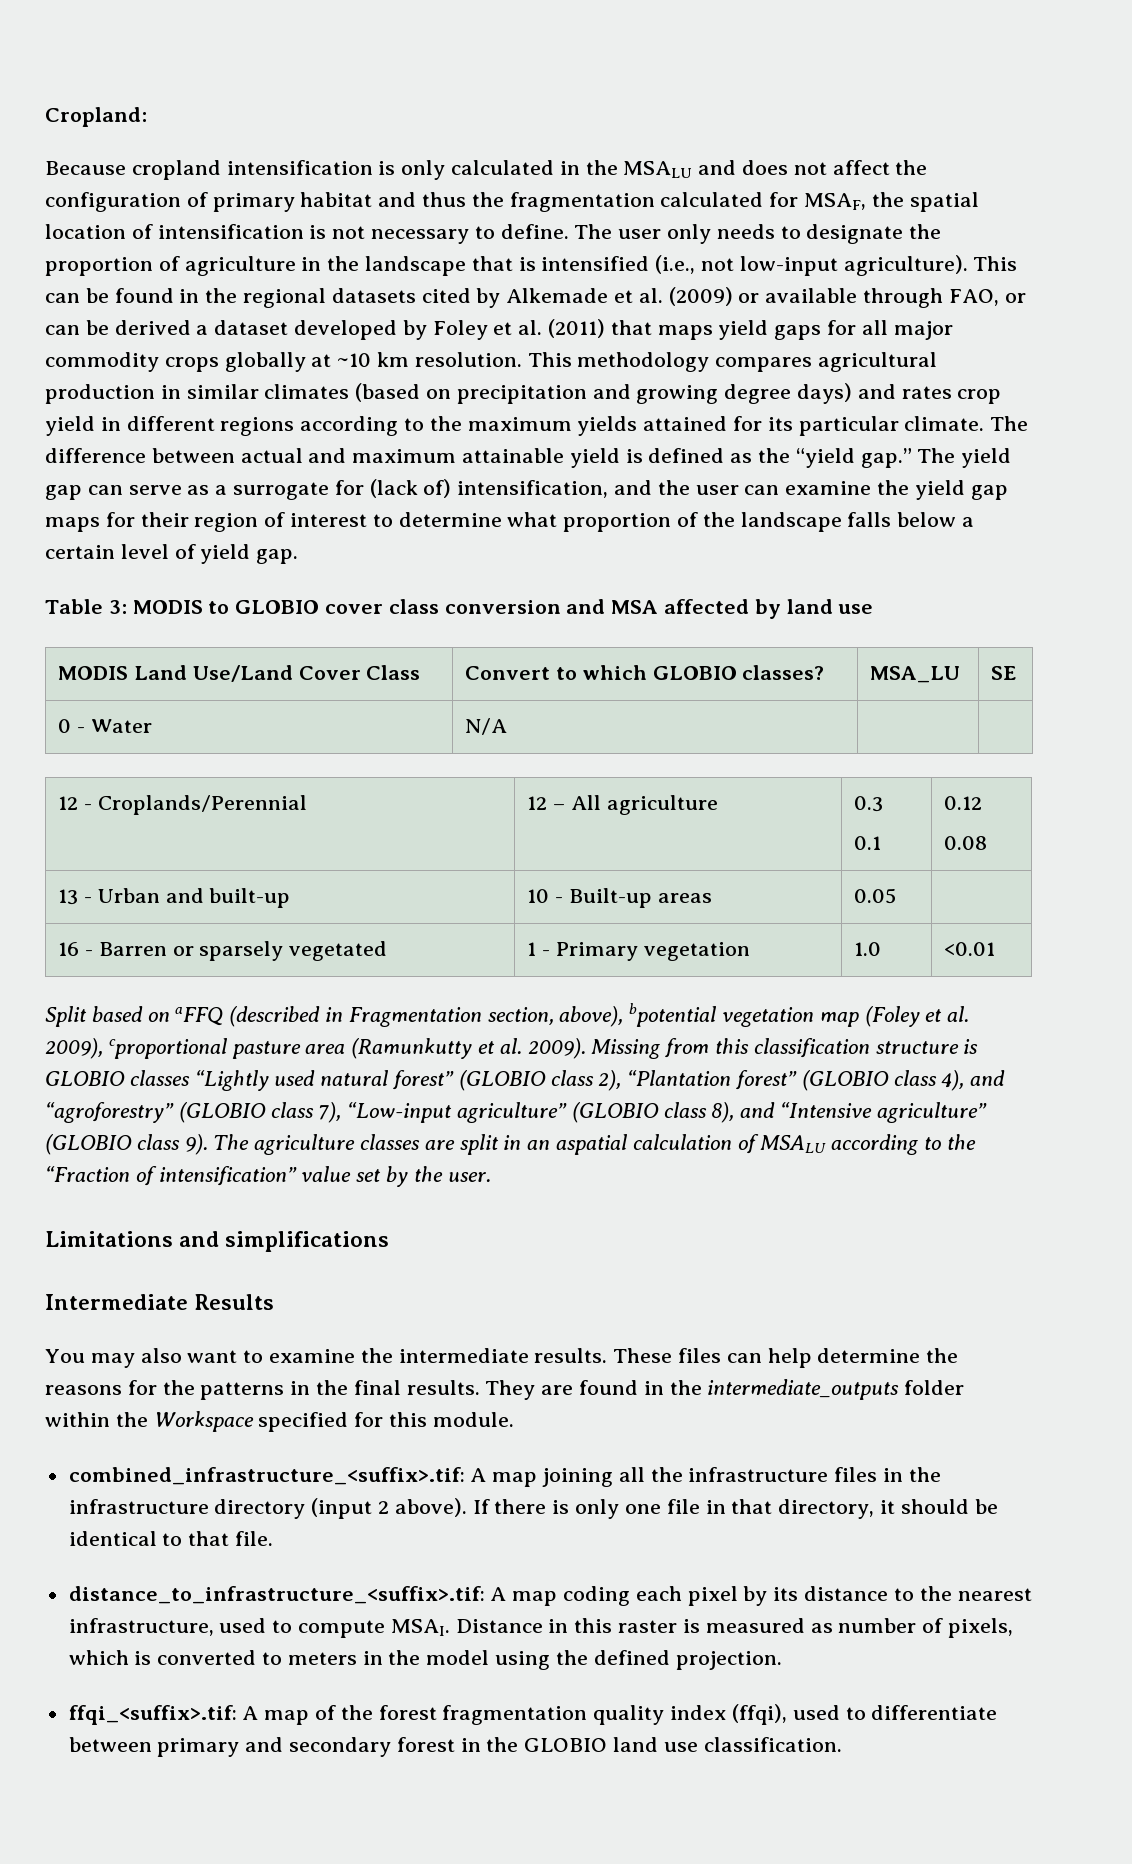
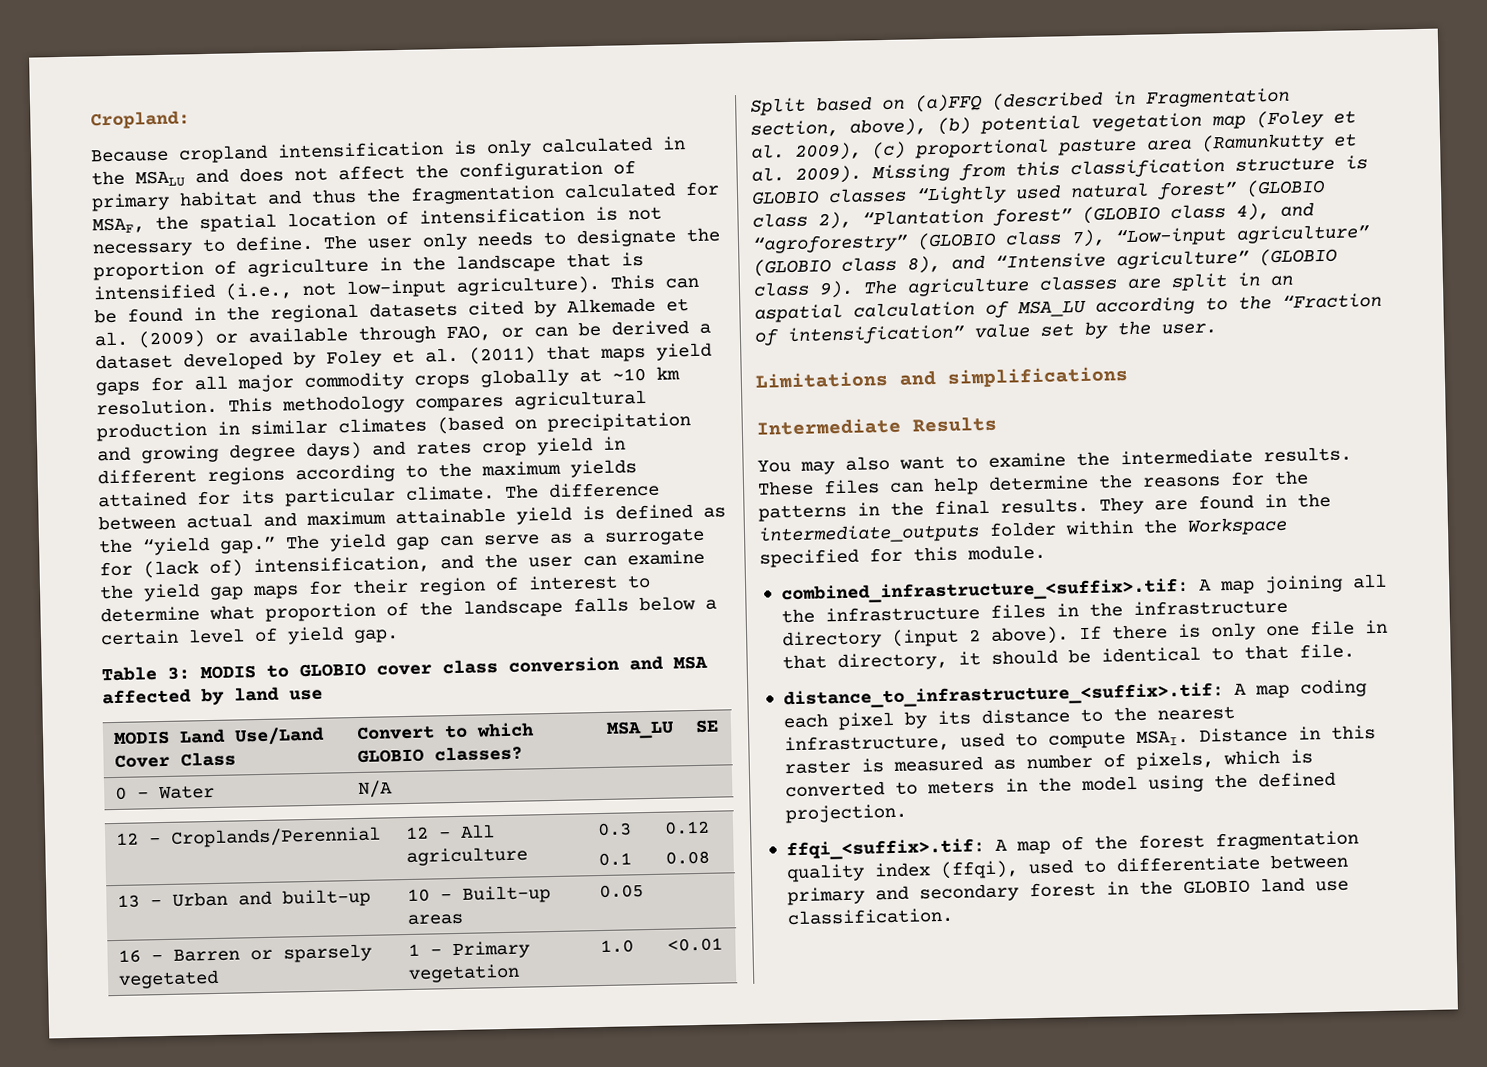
[175,1007,224,1026] aFFQ -> [915,93,983,113] (a)FFQ
[629,1003,717,1027] bpotential -> [937,114,1081,135] (b) potential
[108,1038,227,1059] cproportional -> [871,138,1049,160] (c) proportional
[760,1135,827,1153] MSALU -> [1017,299,1086,318] MSA_LU

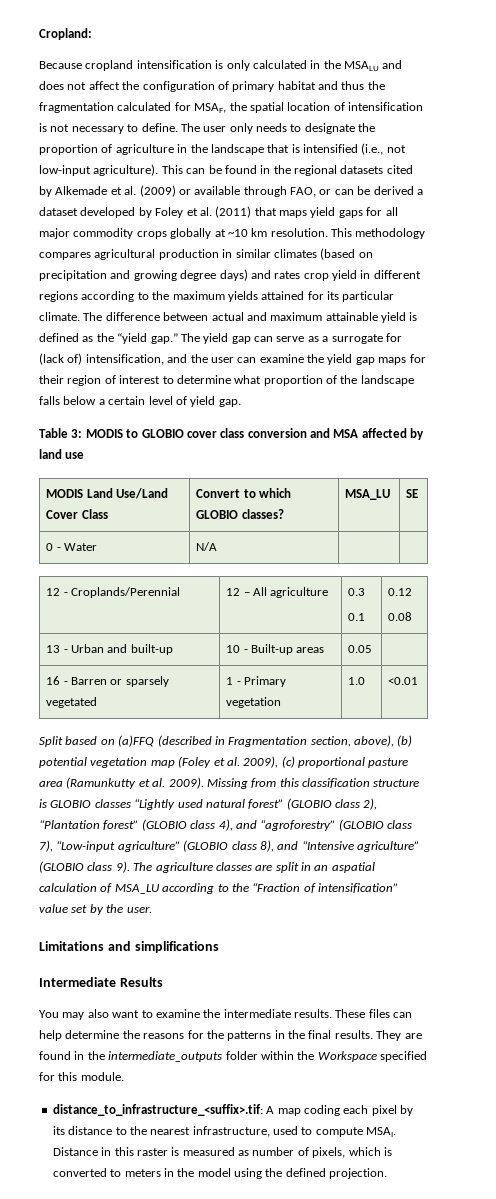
[780,573,1387,605] [780,598,1288,624] [781,619,1388,650] [781,643,1355,672] // combined_infrastructure_<suffix>.tif: A map joining all the infrastructure files in the infrastructure directory (input 2 above). If there is only one file in that directory, it should be identical to that file. -> (124, 1076) none
[785,830,1359,861] [785,853,1349,883] [786,877,1349,906] [786,907,954,926] // ffqi_<suffix>.tif: A map of the forest fragmentation quality index (ffqi), used to differentiate between primary and secondary forest in the GLOBIO land use classification. -> (388, 1173) none

